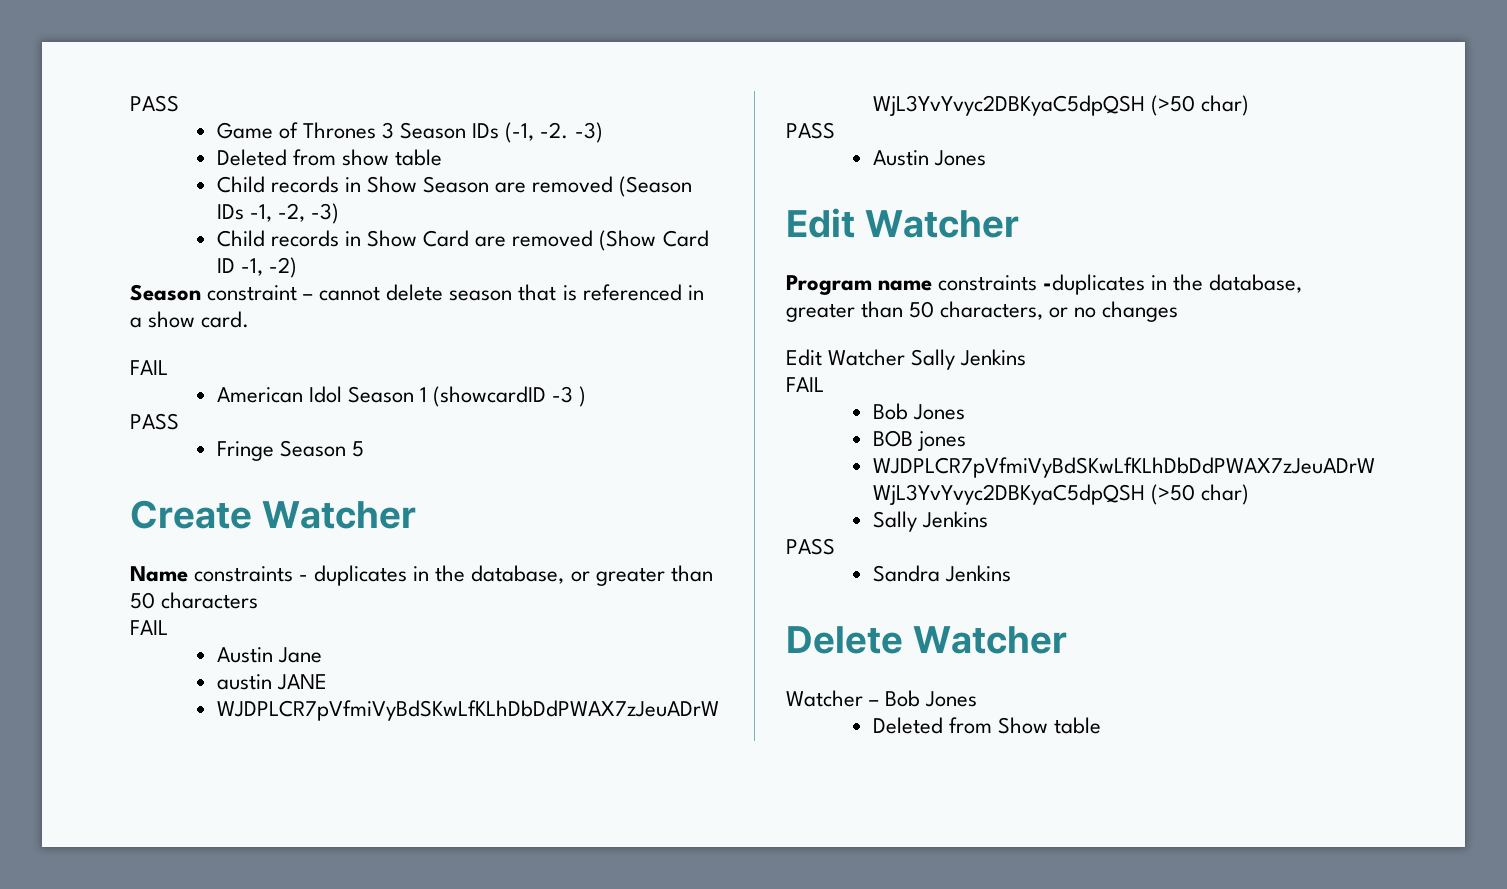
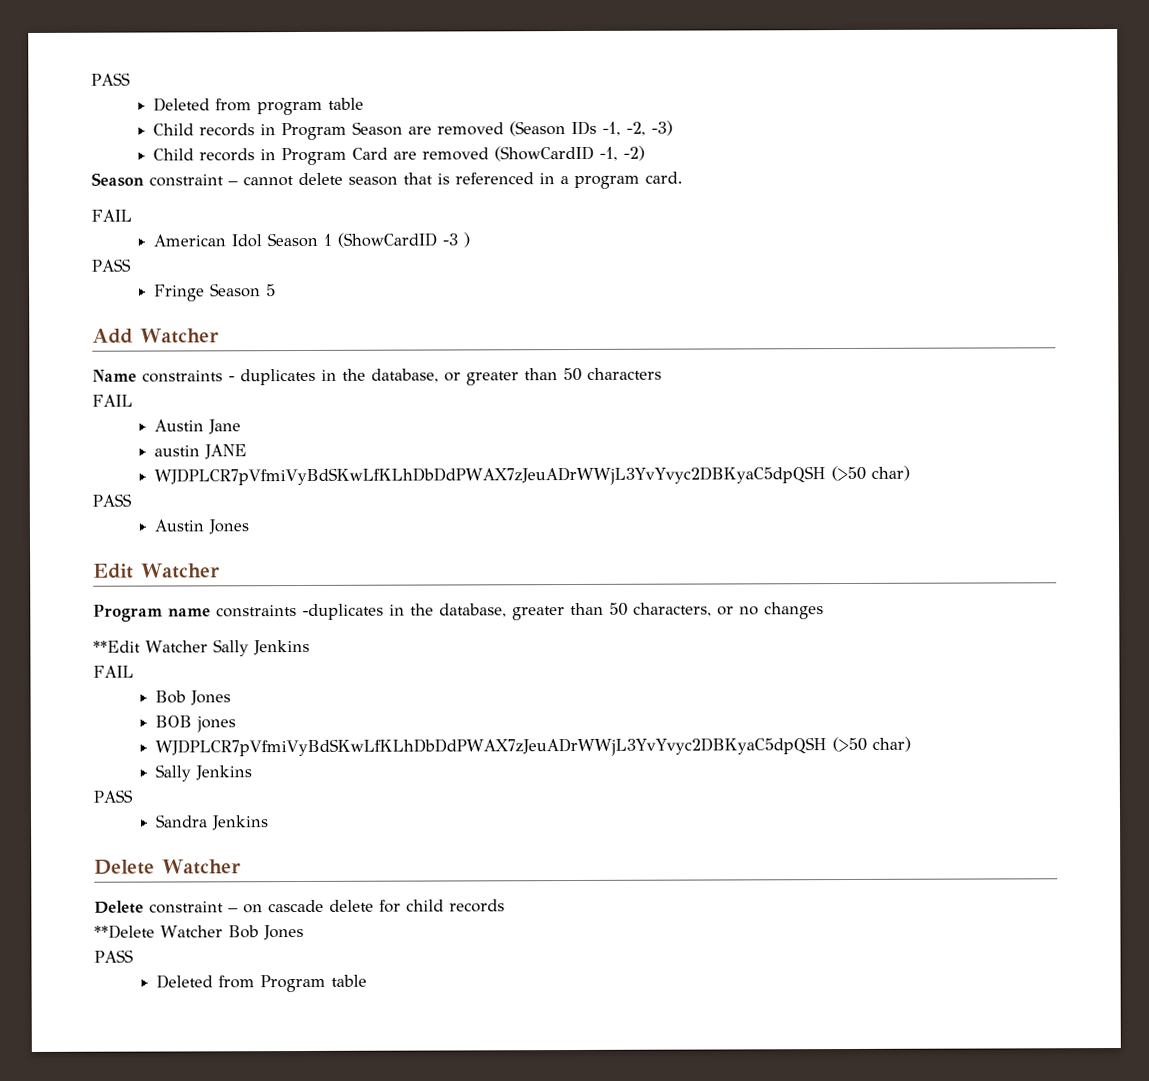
[130,95,179,112] [216,122,603,143] [216,149,390,166] PASS // Game of Thrones 3 Season IDs (-1, -2. -3) // Deleted from show -> [91,72,131,86] [152,97,323,116] PASS // Deleted from program
[367,176,418,193] Show -> [280,122,347,141] Program
[367,230,418,247] Show -> [280,147,347,166] Program
[599,230,709,251] [216,258,235,273] (Show Card ID -> [493,145,594,162] (ShowCardID
[148,311,196,328] show -> [574,175,640,189] program
[433,386,547,407] (showcardID -> [336,232,437,248] (ShowCardID
[130,500,252,529] Create -> [92,328,133,344] Add
[786,349,822,366] Edit -> [93,640,141,653] **Edit
[786,690,978,707] [872,717,1049,734] Watcher – Bob Jones // Deleted from Show -> [94,899,505,914] [94,924,304,941] [94,949,134,963] [155,974,326,993] Delete constraint – on cascade delete for child records // **Delete Watcher Bob Jones // PASS // Deleted from Program

